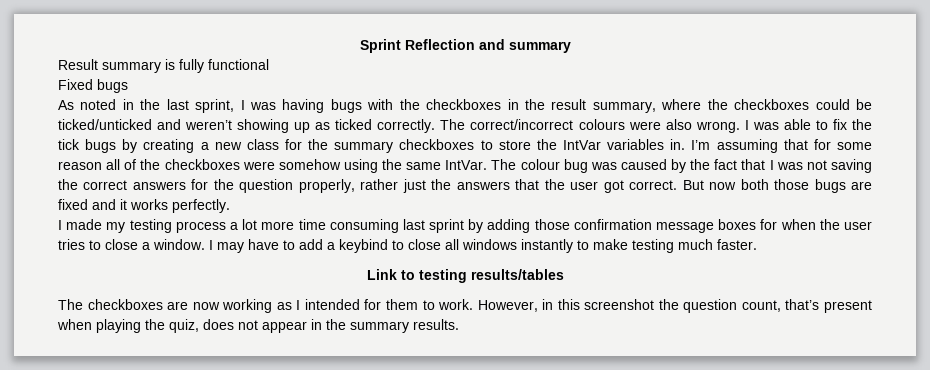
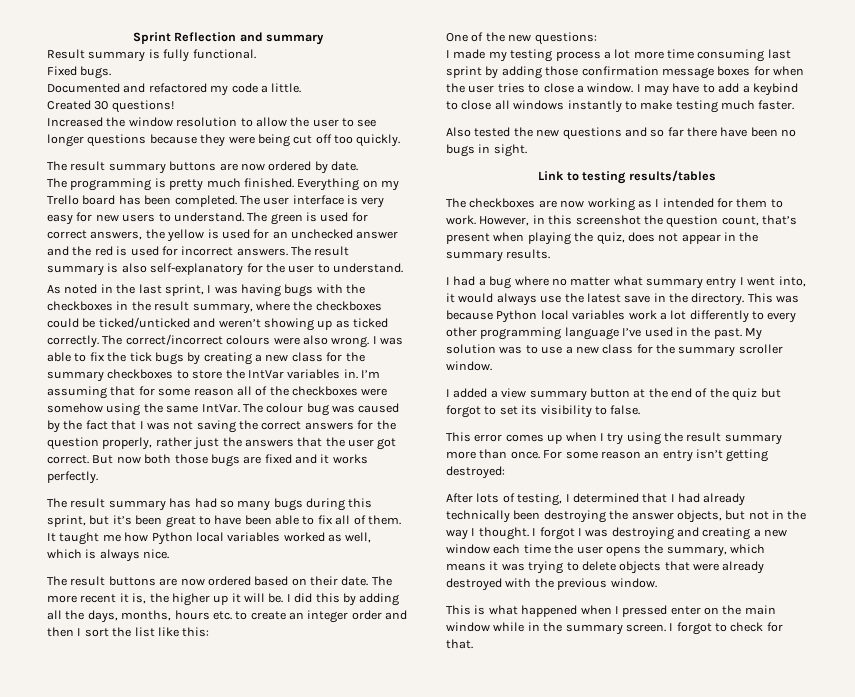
[208,59,269,70] functional -> [192,49,256,59] functional.
[97,79,128,93] bugs -> [80,66,112,79] [47,83,302,96] [47,100,174,113] [47,117,377,127] [47,134,401,147] [47,161,358,174] [47,178,399,191] [47,195,385,208] [47,212,368,225] [47,229,399,242] [47,246,350,256] [47,263,403,276] bugs. // Documented and refactored my code a little. // Created 30 questions! // Increased the window resolution to allow the user to see longer questions because they were being cut off too quickly. // The result summary buttons are now ordered by date. // The programming is pretty much finished. Everything on my Trello board has been completed. The user interface is very easy for new users to understand. The green is used for correct answers, the yellow is used for an unchecked answer and the red is used for incorrect answers. The result summary is also self-explanatory for the user to understand.
(230, 206) none -> [47,498,373,511] [47,515,401,528] [47,532,372,545] [47,549,170,562] [47,576,392,586] [47,593,400,606] [47,610,408,623] [47,627,210,637] [446,32,597,45] // The result summary has had so many bugs during this sprint, but it’s been great to have been able to fix all of them. It taught me how Python local variables worked as well, which is always nice. // The result buttons are now ordered based on their date. The more recent it is, the higher up it will be. I did this by adding all the days, months, hours etc. to create an integer order and then I sort the list like this: // One of the new questions:
(757, 244) none -> [446,127,797,140] [446,144,527,157] // Also tested the new questions and so far there have been no bugs in sight.
(459, 324) none -> [446,276,806,289] [446,293,800,306] [446,310,797,323] [446,327,762,340] [446,344,783,357] [446,361,492,371] [446,388,781,401] [446,405,641,418] [446,432,782,445] [446,449,769,462] [446,466,505,479] [446,493,746,506] [446,510,807,523] [446,527,788,540] [446,544,765,557] [446,561,765,574] [446,578,657,591] [446,605,776,617] [446,622,783,635] [446,639,473,649] // I had a bug where no matter what summary entry I went into, it would always use the latest save in the directory. This was because Python local variables work a lot differently to every other programming language I’ve used in the past. My solution was to use a new class for the summary scroller window. // I added a view summary button at the end of the quiz but forgot to set its visibility to false. // This error comes up when I try using the result summary more than once. For some reason an entry isn’t getting destroyed: // After lots of testing, I determined that I had already technically been destroying the answer objects, but not in the way I thought. I forgot I was destroying and creating a new window each time the user opens the summary, which means it was trying to delete objects that were already destroyed with the previous window. // This is what happened when I pressed enter on the main window while in the summary screen. I forgot to check for that.

